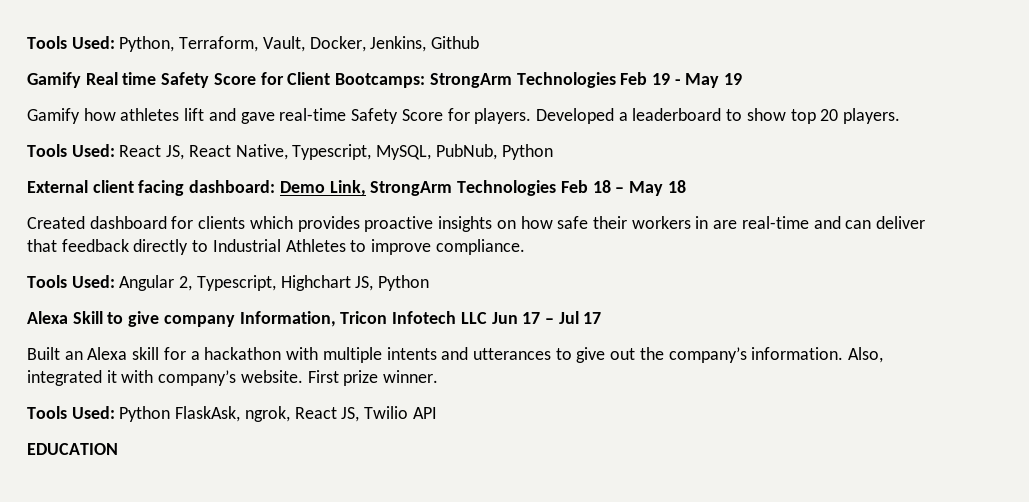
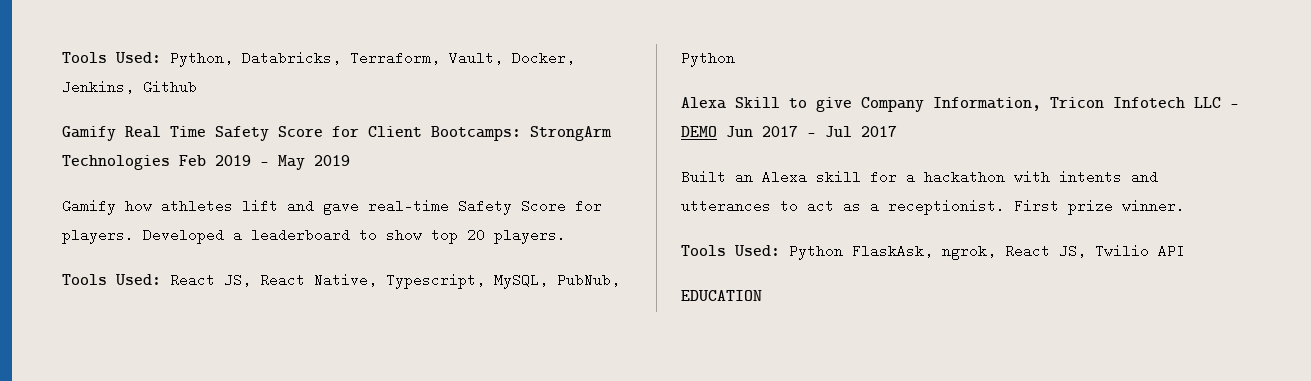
(175, 44) none -> [242,51,341,65] Databricks,
[122,72,157,85] time -> [170,126,206,137] Time
[651,73,743,88] 19 - May 19 -> [215,155,350,170] 2019 - May 2019
[27,180,686,196] [27,216,926,232] [27,239,525,255] [27,275,430,291] // External client facing dashboard: Demo Link, StrongArm Technologies Feb 18 – May 18 // Created dashboard for clients which provides proactive insights on how safe their workers in are real-time and can deliver that feedback directly to Industrial Athletes to improve compliance. // Tools Used: Angular 2, Typescript, Highchart JS, Python -> (735, 59) none
[163,315,235,327] company -> [861,97,924,112] Company
[491,312,541,324] Jun 17 -> [1230,104,1239,108] [681,126,798,137] - DEMO Jun 2017
[583,312,602,324] 17 -> [861,126,897,137] 2017
[322,347,382,363] multiple -> (1050, 176) none
[576,347,884,363] [27,370,303,386] give out the company’s information. Also, integrated it with company’s website. -> [807,199,1005,215] act as a receptionist.

